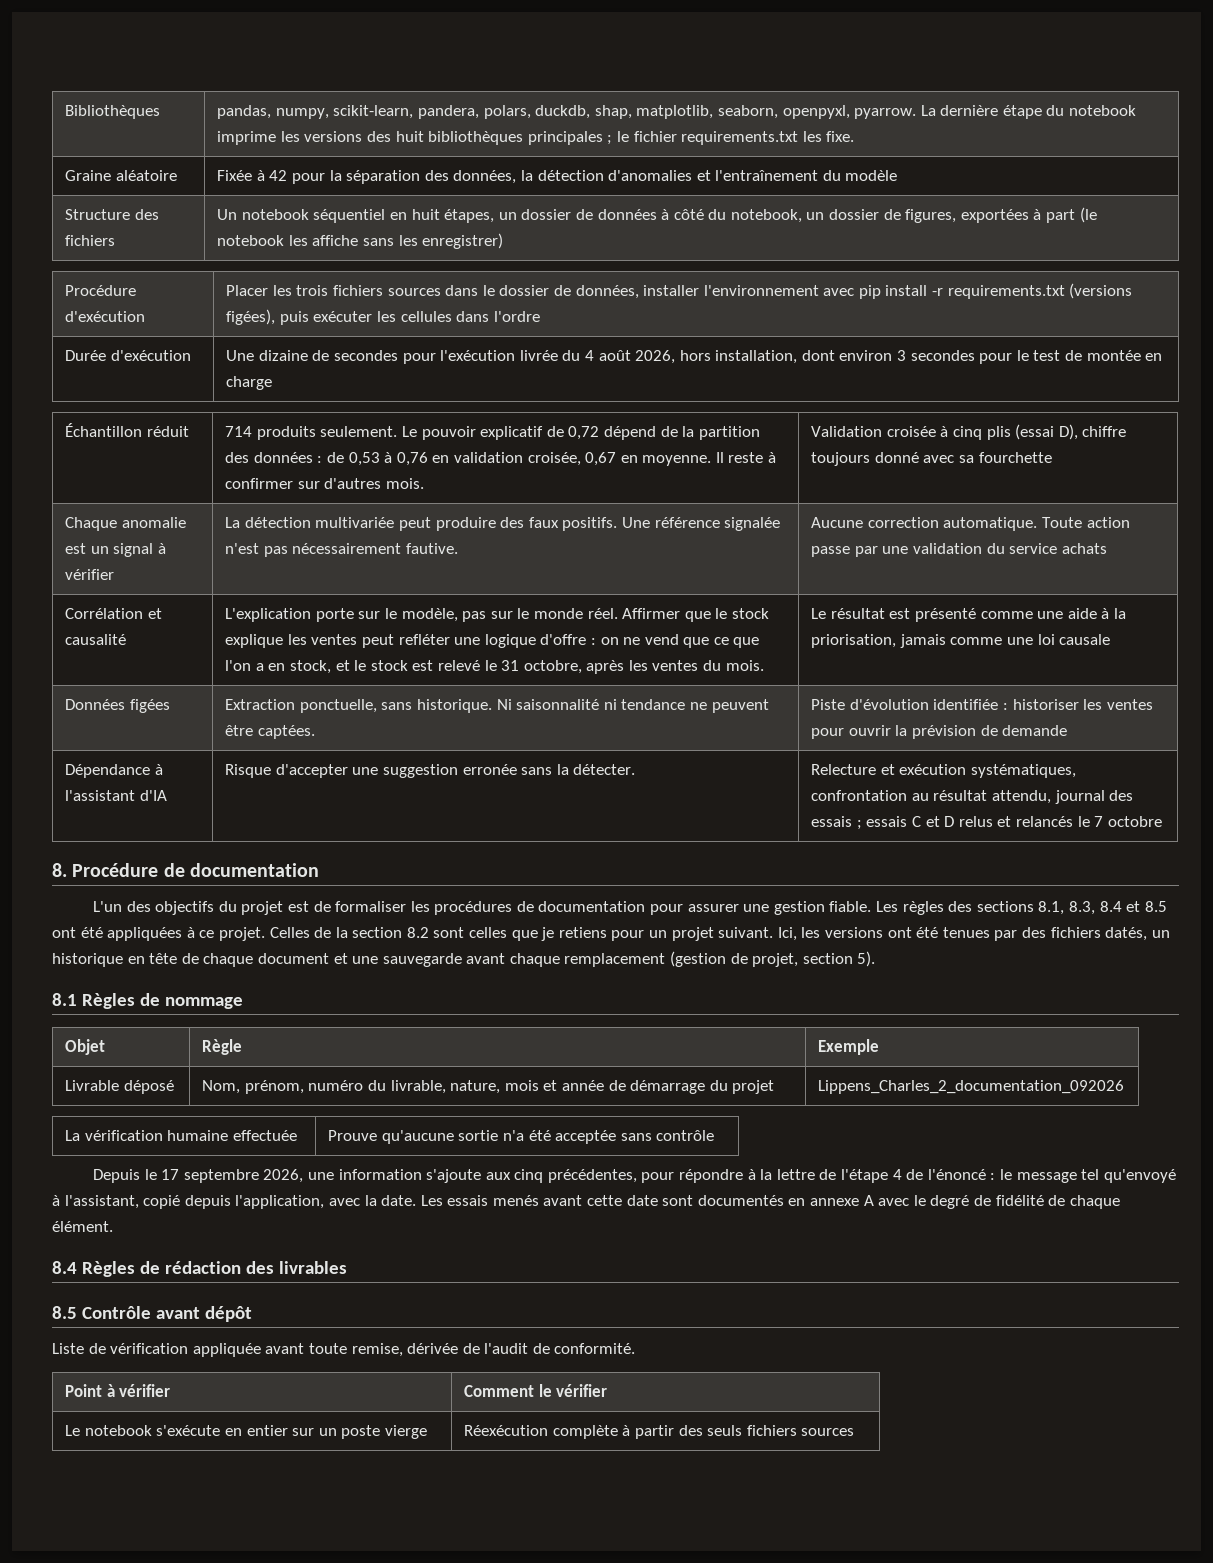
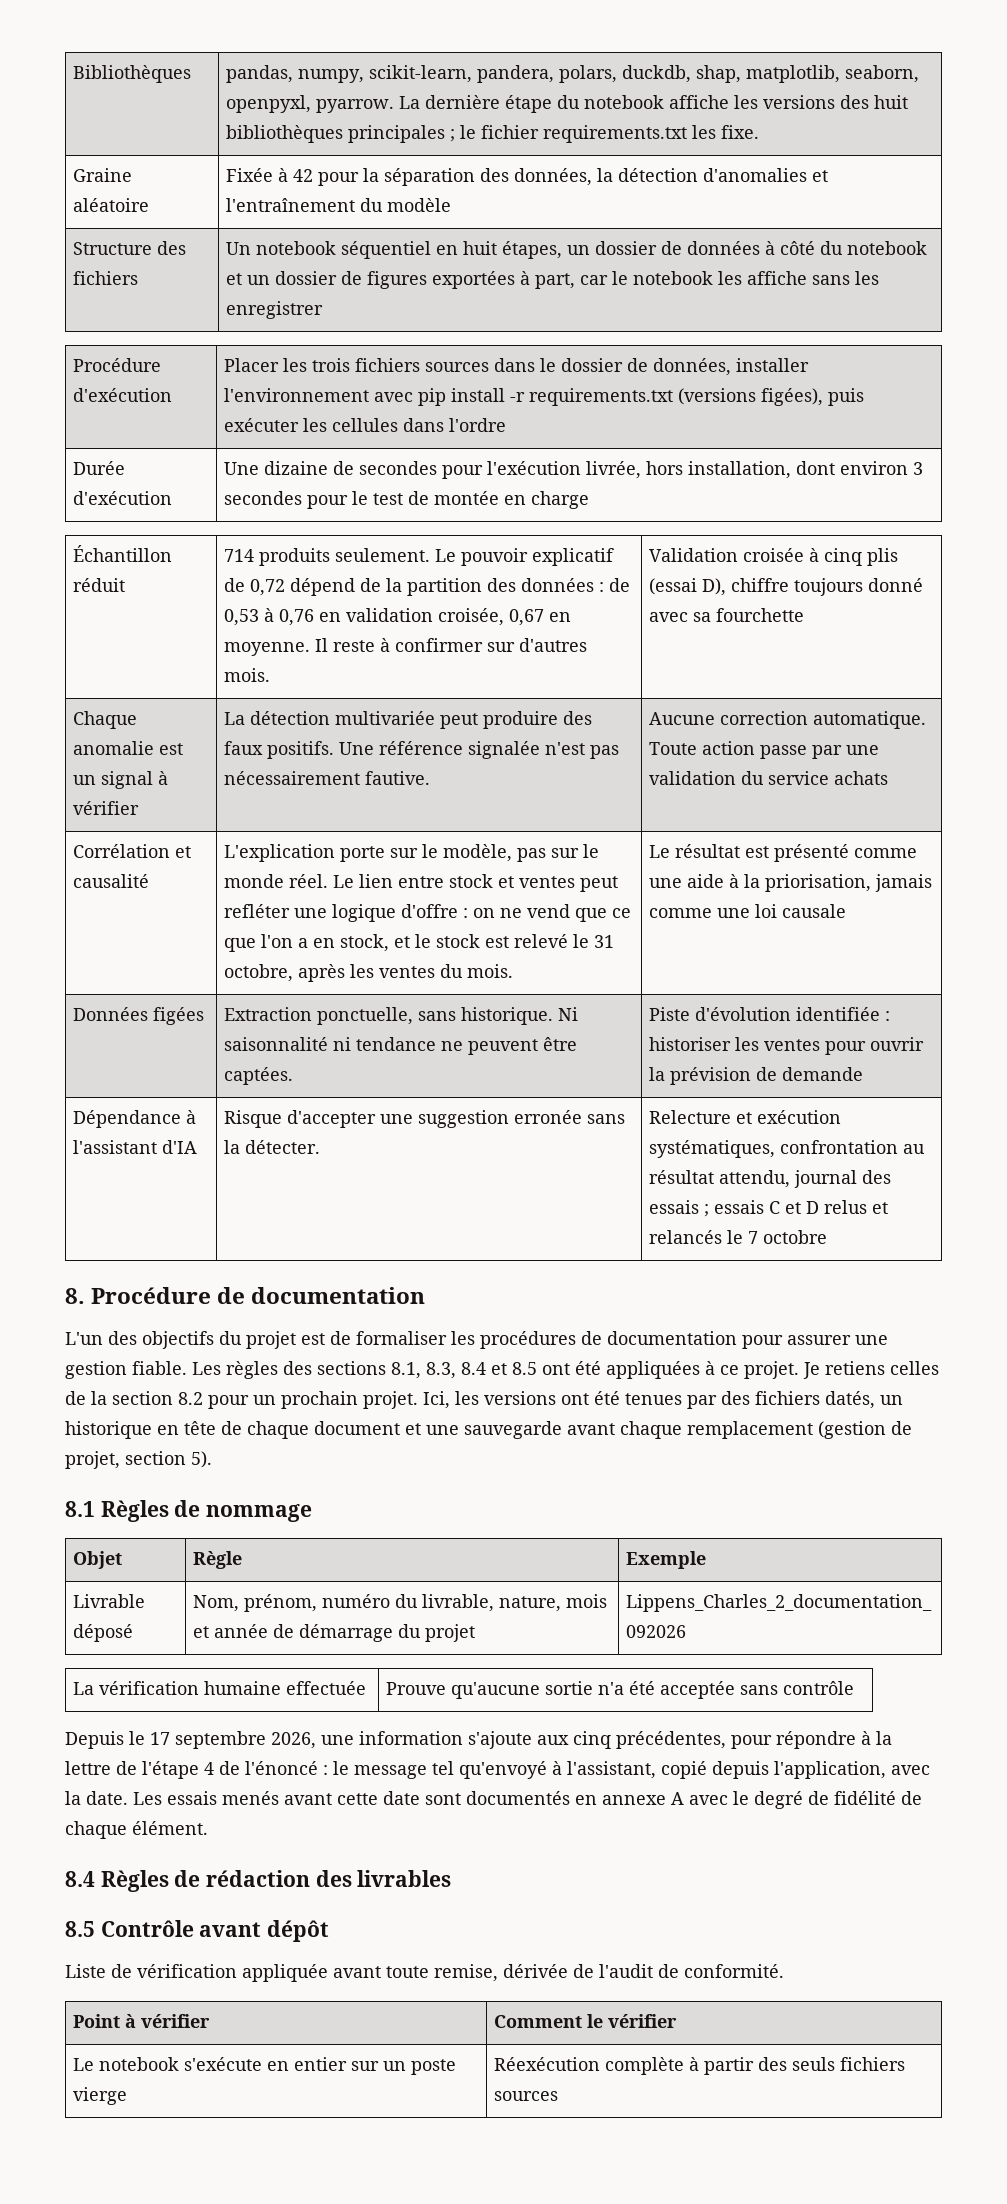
[217,131,277,145] imprime -> [668,95,729,109] affiche
[730,209,957,223] notebook, un dossier de figures, -> [846,241,927,255] [225,271,427,289] notebook et un dossier de figures
[1045,207,1097,223] part (le -> [534,271,628,289] part, car le
[422,233,504,249] enregistrer) -> [225,301,323,319] enregistrer
[519,350,676,364] livrée du 4 août 2026, -> [585,461,641,479] livrée,
[622,608,769,622] [225,634,307,648] Affirmer que le stock explique les -> [332,874,514,888] Le lien entre stock et
[269,927,310,938] Celles -> [803,1361,939,1379] Je retiens celles
[433,927,774,941] sont celles que je retiens pour un projet suivant. -> [208,1391,418,1409] pour un prochain projet.

